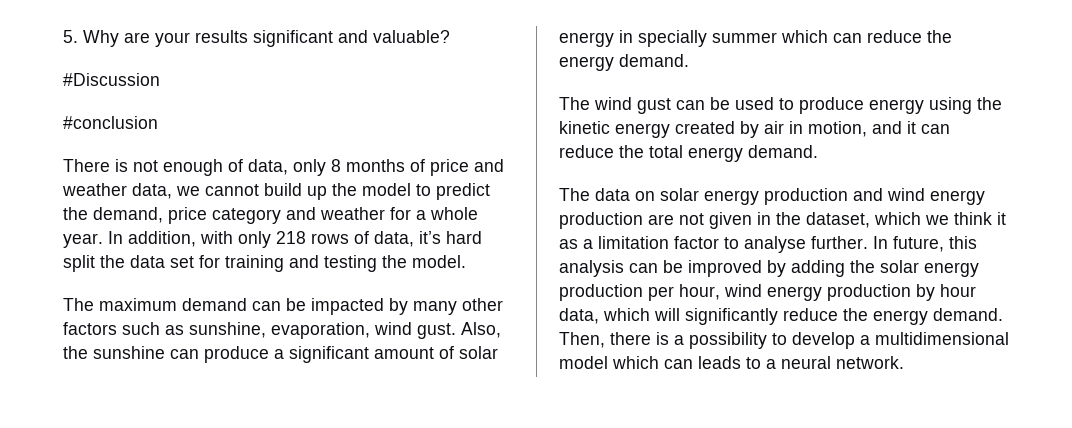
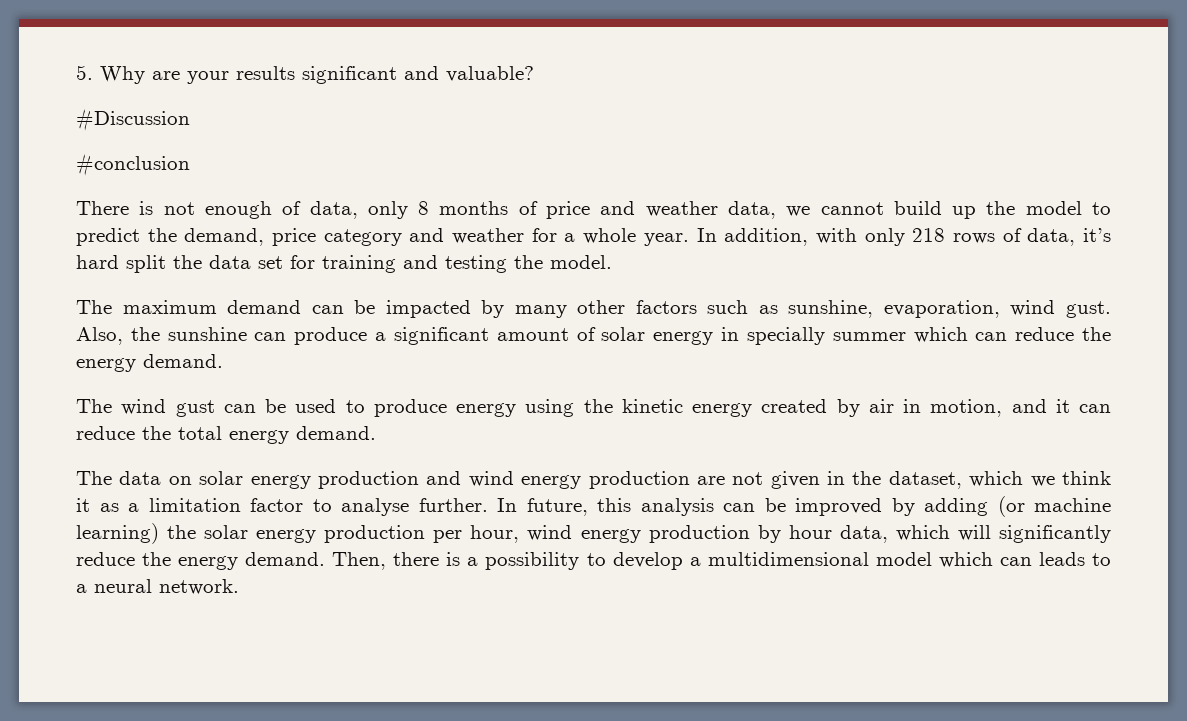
(845, 268) none -> [997,496,1111,517] [76,523,159,544] (or machine learning)

